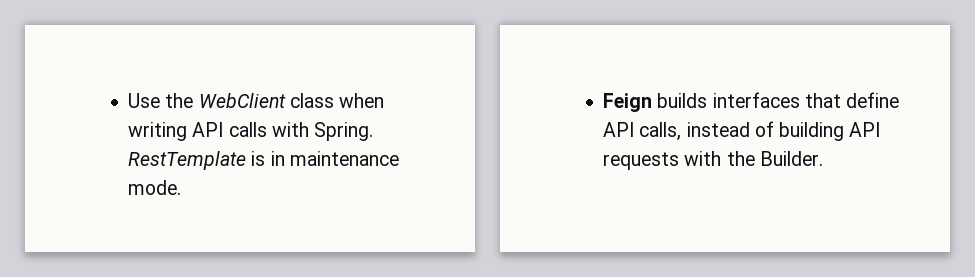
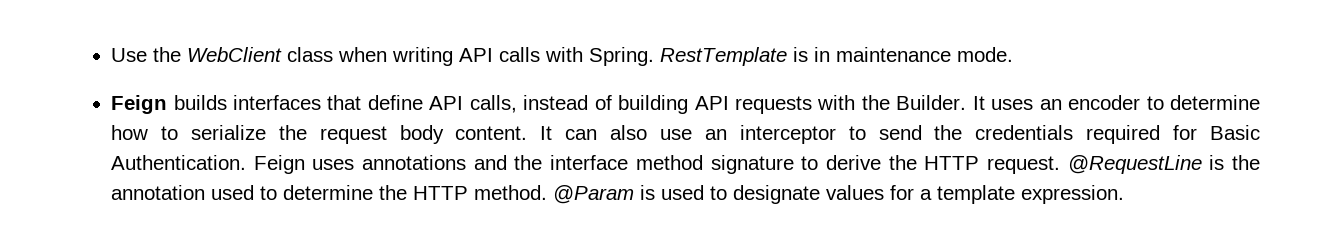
(823, 158) none -> [972,95,1260,110] [111,125,1260,144] [111,155,1260,174] [111,185,1125,204] It uses an encoder to determine how to serialize the request body content. It can also use an interceptor to send the credentials required for Basic Authentication. Feign uses annotations and the interface method signature to derive the HTTP request. @RequestLine is the annotation used to determine the HTTP method. @Param is used to designate values for a template expression.

